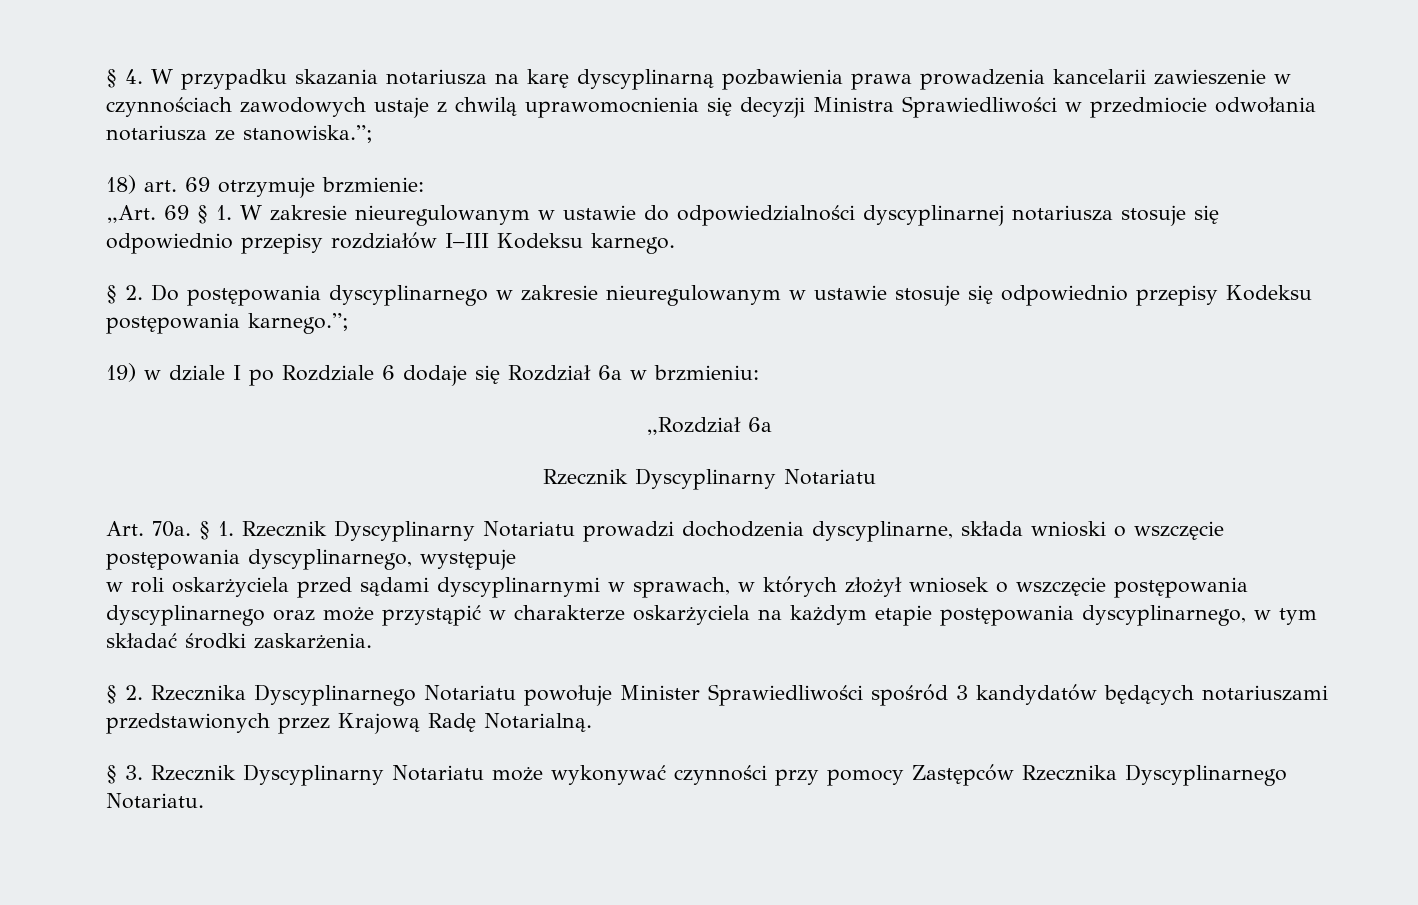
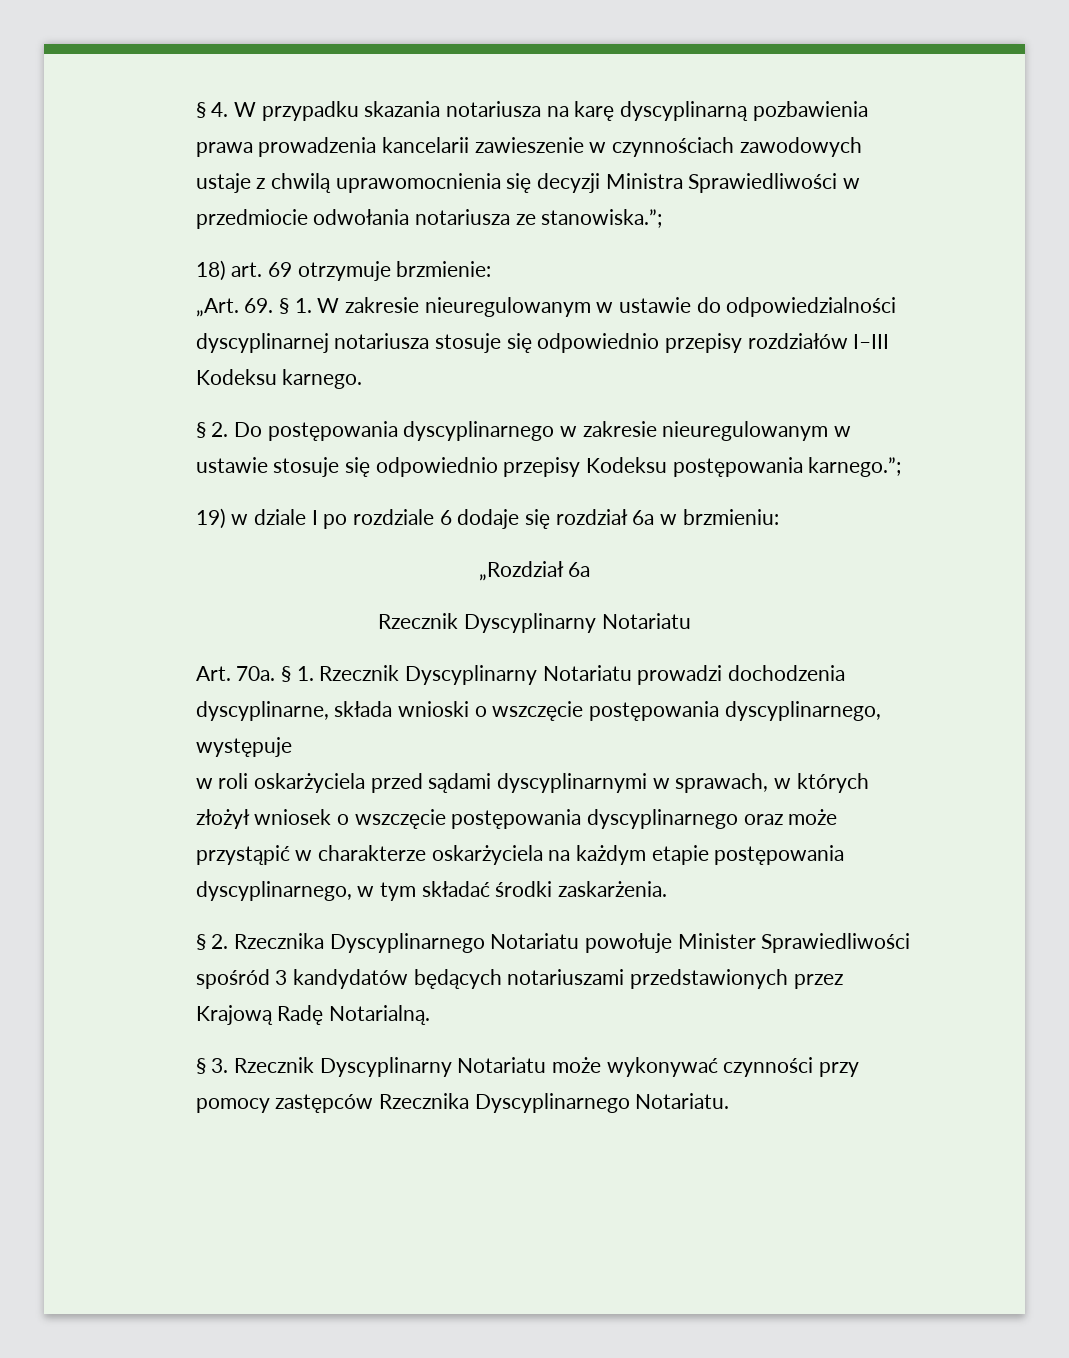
[164,205,190,220] 69 -> [244,298,274,313] 69.
[282,365,375,381] Rozdziale -> [353,509,435,525] rozdziale
[508,365,592,381] Rozdział -> [555,509,628,525] rozdział
[912,764,1015,786] Zastępców -> [275,1094,374,1113] zastępców

